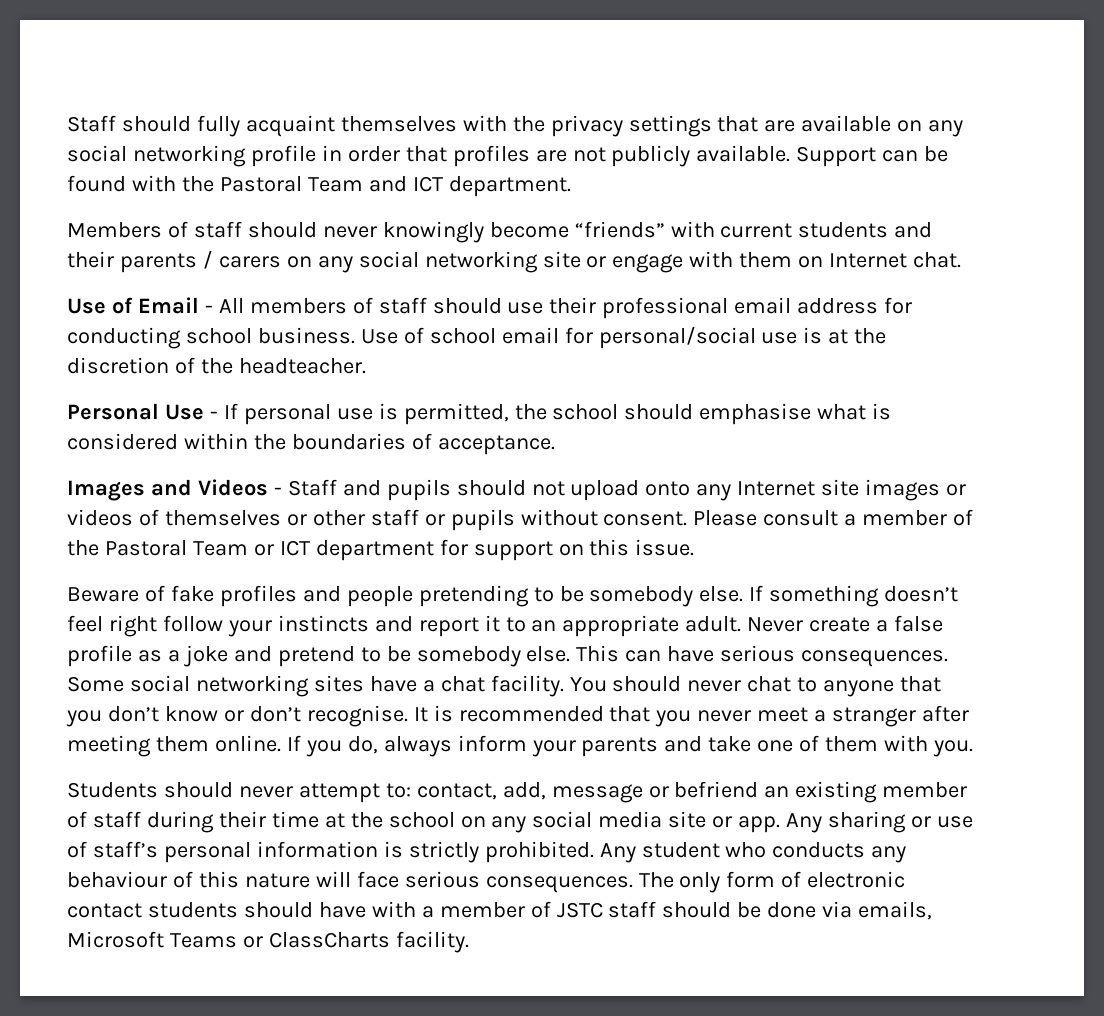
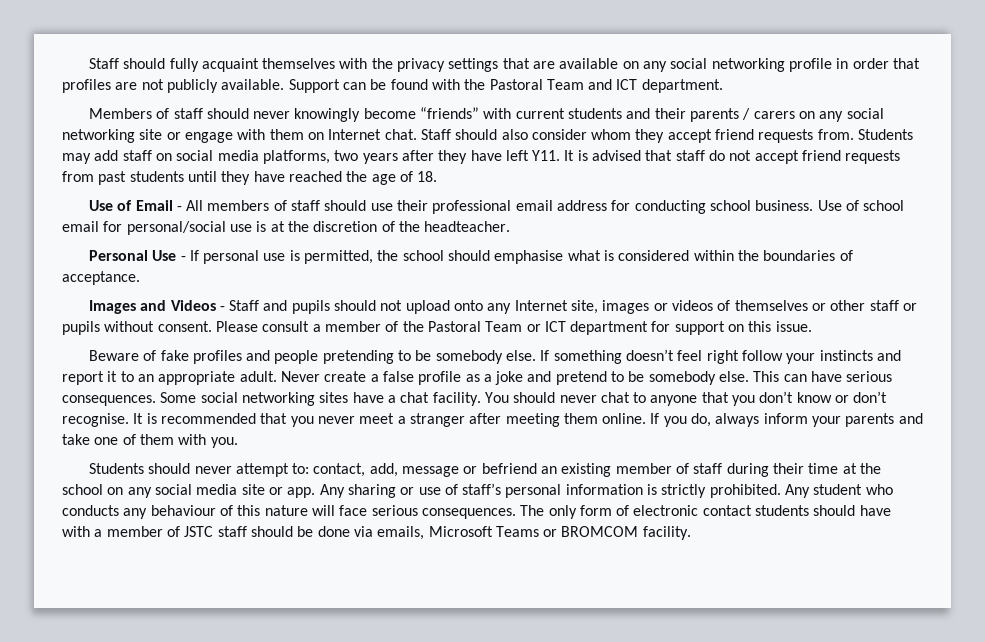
(962, 260) none -> [420,129,914,143] [62,150,901,164] [62,171,438,185] Staff should also consider whom they accept friend requests from. Students may add staff on social media platforms, two years after they have left Y11. It is advised that staff do not accept friend requests from past students until they have reached the age of 18.
[821,479,860,496] site -> [571,300,599,314] site,
[268,932,390,948] ClassCharts -> [561,526,639,537] BROMCOM

